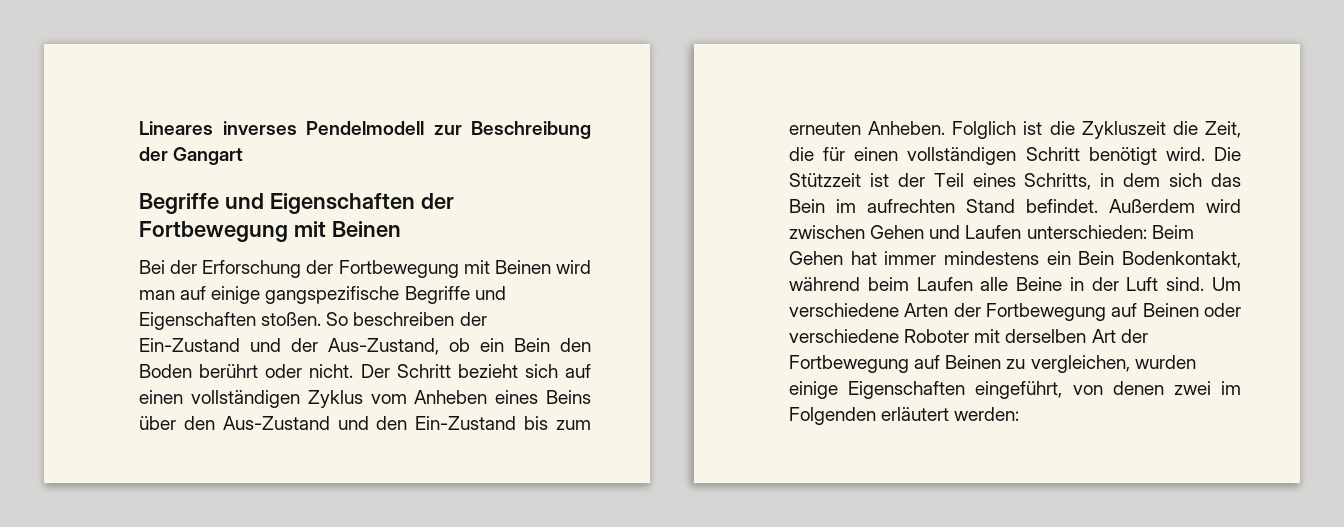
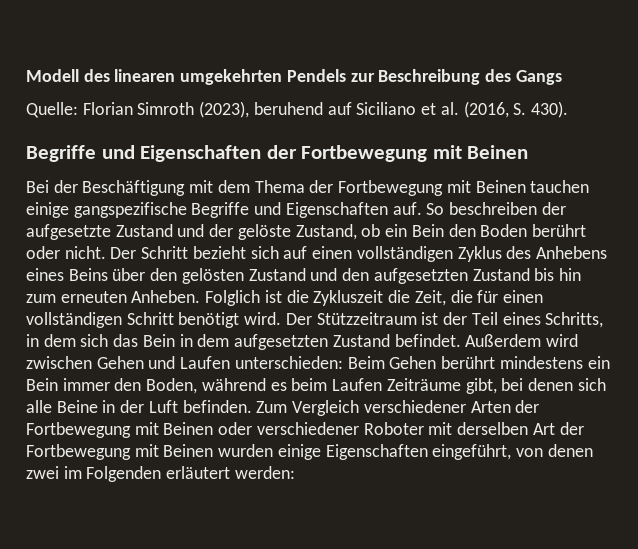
[139,121,591,139] [139,147,244,165] Lineares inverses Pendelmodell zur Beschreibung der Gangart -> [26,69,562,85] [26,101,568,118] Modell des linearen umgekehrten Pendels zur Beschreibung des Gangs // Quelle: Florian Simroth (2023), beruhend auf Siciliano et al. (2016, S. 430).
[202,260,591,278] [139,286,207,300] Erforschung der Fortbewegung mit Beinen wird man auf -> [82,180,590,196] Beschäftigung mit dem Thema der Fortbewegung mit Beinen tauchen
[261,312,322,326] stoßen. -> [392,202,422,215] auf.
[139,338,439,355] Ein-Zustand und der Aus-Zustand, -> [26,224,357,240] aufgesetzte Zustand und der gelöste Zustand,
[370,390,488,404] vom Anheben -> [506,246,607,259] des Anhebens
[222,416,549,430] Aus-Zustand und den Ein-Zustand bis -> [181,268,581,284] gelösten Zustand und den aufgesetzten Zustand bis hin
[1214,147,1241,161] [789,173,861,187] Die Stützzeit -> [285,312,417,325] Der Stützzeitraum
[836,199,1015,213] im aufrechten Stand -> [179,334,390,350] in dem aufgesetzten Zustand
[850,251,937,265] hat immer -> [441,356,496,369] berührt
[1122,251,1241,268] [789,277,973,291] Bodenkontakt, während beim Laufen -> [62,378,606,394] immer den Boden, während es beim Laufen Zeiträume gibt, bei denen sich
[1166,277,1241,291] [789,303,899,317] sind. Um verschiedene -> [182,400,466,416] befinden. Zum Vergleich verschiedener
[1111,303,1138,317] auf -> [134,422,159,435] mit
[789,329,899,343] verschiedene -> [256,422,359,435] verschiedener
[914,355,1130,373] auf Beinen zu vergleichen, -> [134,444,214,457] mit Beinen

